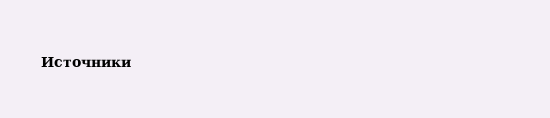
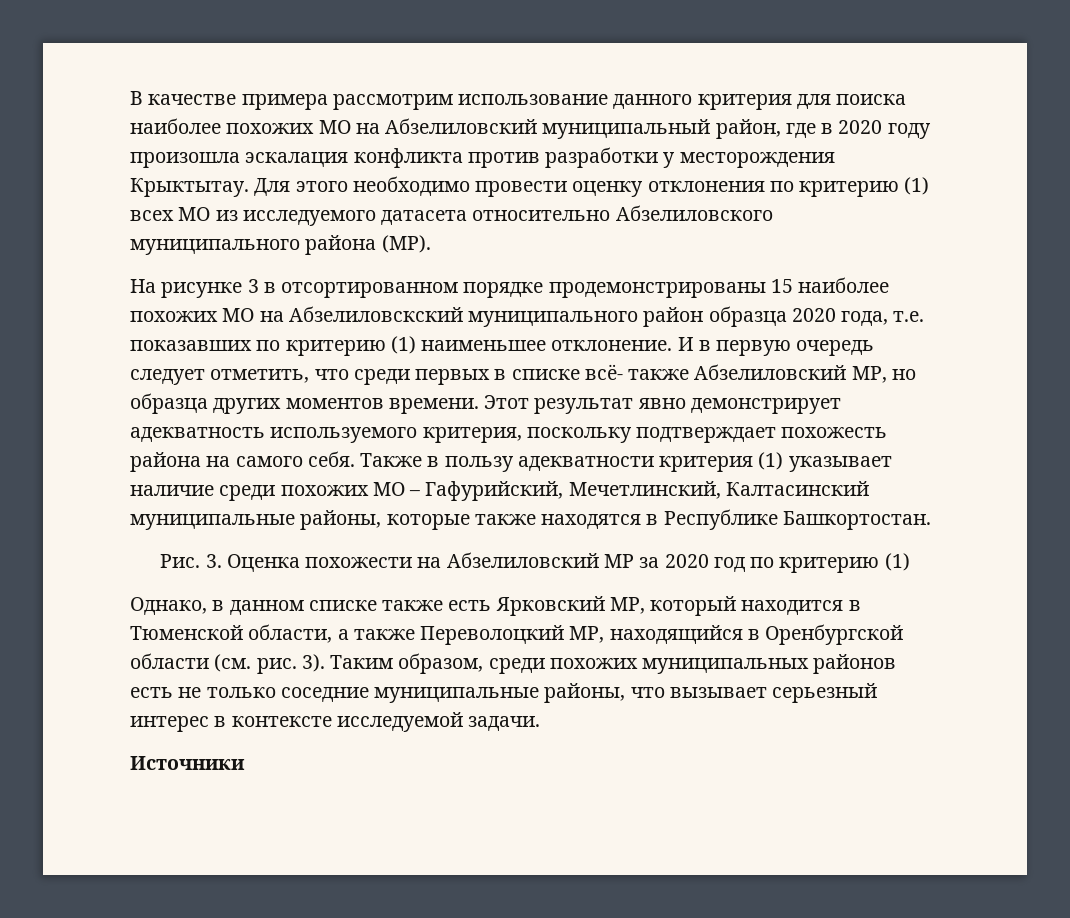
(41, 62) none -> [130,91,907,110] [130,118,931,139] [130,147,835,168] [130,176,930,197] [130,205,773,226] [130,235,431,255] [130,277,890,298] [130,306,925,327] [130,336,875,356] [130,364,916,385] [130,393,841,414] [130,427,888,443] [130,451,892,472] [130,481,869,501] [130,509,931,530] [160,552,910,573] [130,596,861,616] [130,624,904,645] [130,653,897,674] [130,683,878,703] [130,712,541,732] В качестве примера рассмотрим использование данного критерия для поиска наиболее похожих МО на Абзелиловский муниципальный район, где в 2020 году произошла эскалация конфликта против разработки у месторождения Крыктытау. Для этого необходимо провести оценку отклонения по критерию (1) всех МО из исследуемого датасета относительно Абзелиловского муниципального района (МР). // На рисунке 3 в отсортированном порядке продемонстрированы 15 наиболее похожих МО на Абзелиловскский муниципального район образца 2020 года, т.е. показавших по критерию (1) наименьшее отклонение. И в первую очередь следует отметить, что среди первых в списке всё- также Абзелиловский МР, но образца других моментов времени. Этот результат явно демонстрирует адекватность используемого критерия, поскольку подтверждает похожесть района на самого себя. Также в пользу адекватности критерия (1) указывает наличие среди похожих МО – Гафурийский, Мечетлинский, Калтасинский муниципальные районы, которые также находятся в Республике Башкортостан. // Рис. 3. Оценка похожести на Абзелиловский МР за 2020 год по критерию (1) // Однако, в данном списке также есть Ярковский МР, который находится в Тюменской области, а также Переволоцкий МР, находящийся в Оренбургской области (см. рис. 3). Таким образом, среди похожих муниципальных районов есть не только соседние муниципальные районы, что вызывает серьезный интерес в контексте исследуемой задачи. //

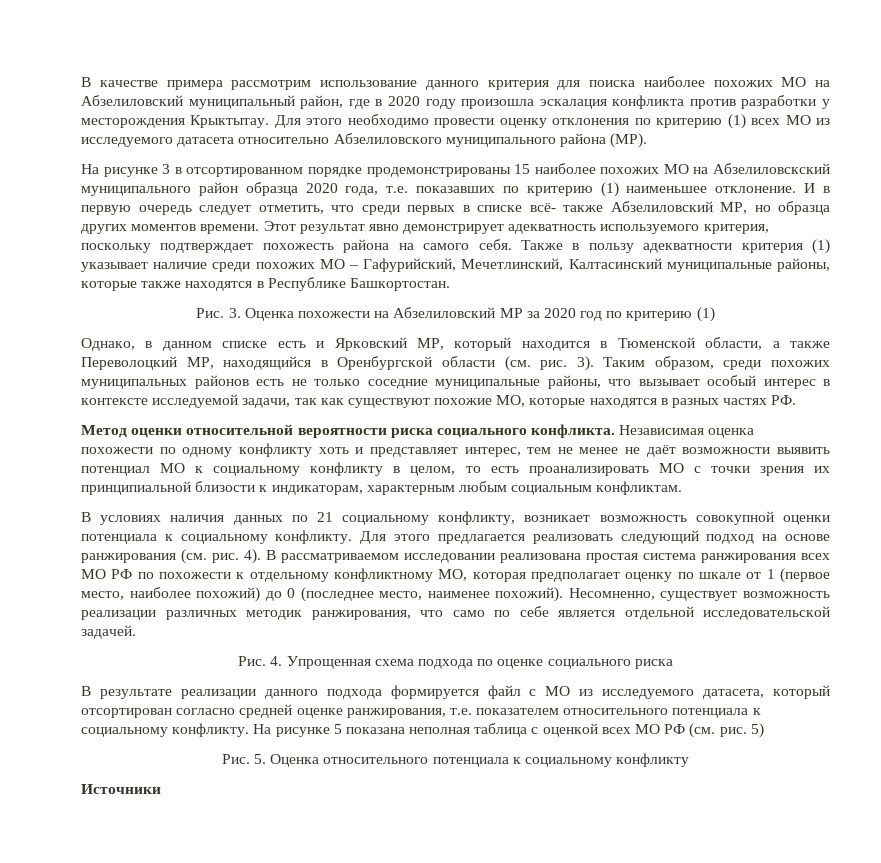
[382,600,492,611] также есть -> [277,341,325,348] есть и
[772,683,878,703] серьезный -> [707,375,756,386] особый
[468,716,541,731] задачи. -> [242,395,797,408] [81,424,755,438] [81,443,830,457] [81,462,830,476] [81,481,683,495] [81,511,830,525] [81,530,831,544] [81,549,830,564] [81,568,831,583] [81,587,830,602] [81,606,830,620] [81,625,136,639] [238,656,673,669] [81,685,830,699] [81,704,761,718] [81,723,764,738] [221,753,690,767] задачи, так как существуют похожие МО, которые находятся в разных частях РФ. // Метод оценки относительной вероятности риска социального конфликта. Независимая оценка похожести по одному конфликту хоть и представляет интерес, тем не менее не даёт возможности выявить потенциал МО к социальному конфликту в целом, то есть проанализировать МО с точки зрения их принципиальной близости к индикаторам, характерным любым социальным конфликтам. // В условиях наличия данных по 21 социальному конфликту, возникает возможность совокупной оценки потенциала к социальному конфликту. Для этого предлагается реализовать следующий подход на основе ранжирования (см. рис. 4). В рассматриваемом исследовании реализована простая система ранжирования всех МО РФ по похожести к отдельному конфликтному МО, которая предполагает оценку по шкале от 1 (первое место, наиболее похожий) до 0 (последнее место, наименее похожий). Несомненно, существует возможность реализации различных методик ранжирования, что само по себе является отдельной исследовательской задачей. // Рис. 4. Упрощенная схема подхода по оценке социального риска // В результате реализации данного подхода формируется файл с МО из исследуемого датасета, который отсортирован согласно средней оценке ранжирования, т.е. показателем относительного потенциала к социальному конфликту. На рисунке 5 показана неполная таблица с оценкой всех МО РФ (см. рис. 5) // Рис. 5. Оценка относительного потенциала к социальному конфликту

